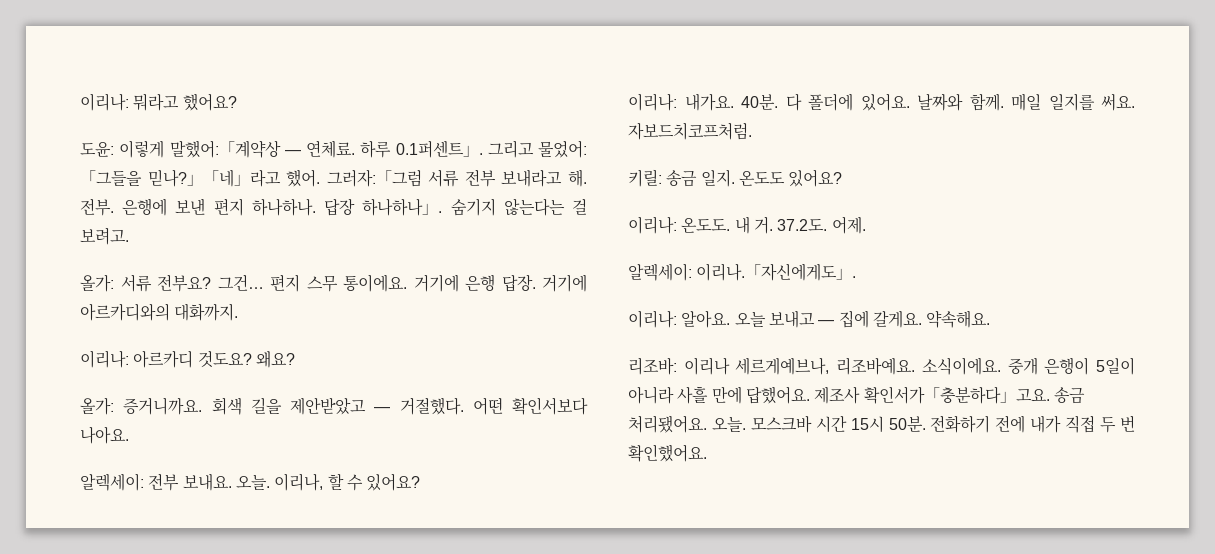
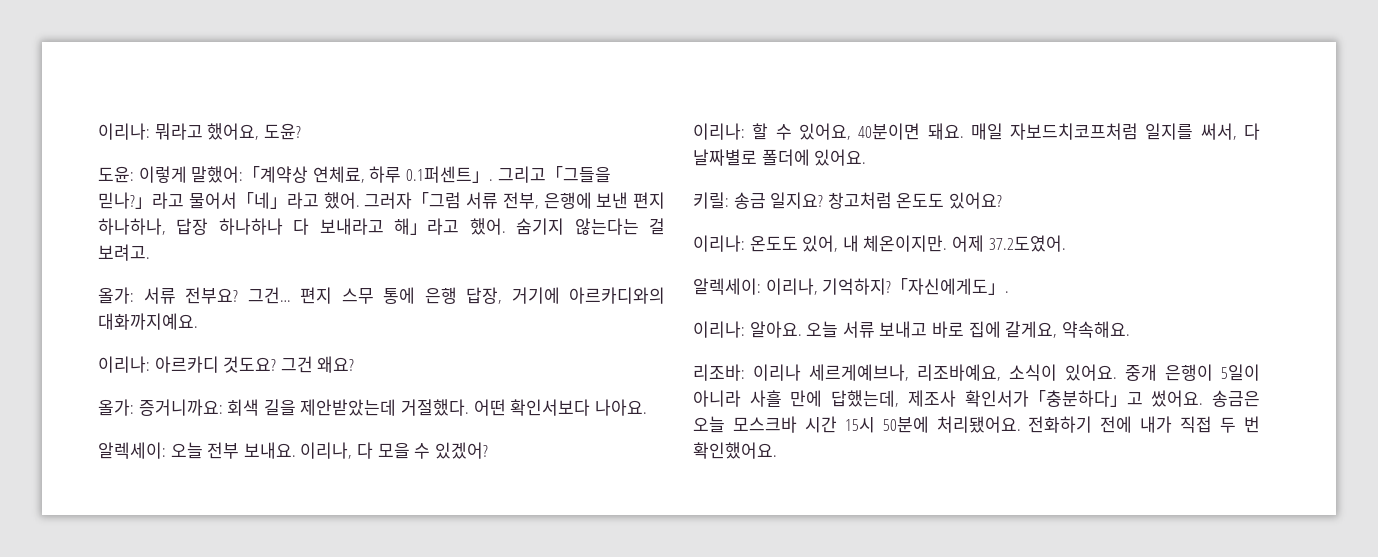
[182,93,237,111] 했어요? -> [207,123,301,140] 했어요, 도윤?
[284,140,355,158] — 연체료. -> [312,166,365,183] 연체료,
[538,140,587,158] 물었어: -> (546, 174) none
(203, 180) none -> [152,192,237,209] 라고 물어서
[326,169,376,187] 그러자: -> [364,192,413,209] 그러자
[464,169,587,187] [80,198,114,216] 전부 보내라고 해. 전부. -> [502,192,539,209] 전부,
[251,198,316,216] 하나하나. -> [98,218,166,235] 하나하나,
[422,203,443,215] 」. -> [293,218,506,235] 다 보내라고 해」라고 했어.
[343,274,536,292] 통이에요. 거기에 은행 답장. -> [383,287,502,304] 통에 은행 답장,
[174,303,239,321] 대화까지. -> [98,313,198,330] 대화까지예요.
(252, 359) none -> [280,356,313,373] 그건
[123,397,203,415] 증거니까요. -> [138,399,223,416] 증거니까요:
[290,397,391,415] 제안받았고 — -> [300,399,397,416] 제안받았는데
(144, 482) none -> [170,442,203,459] 오늘
[235,473,421,491] [628,93,1135,111] [628,122,752,140] 오늘. 이리나, 할 수 있어요? // 이리나: 내가요. 40분. 다 폴더에 있어요. 날짜와 함께. 매일 일지를 써요. 자보드치코프처럼. -> [300,442,488,459] [693,123,1260,140] [693,149,867,166] 이리나, 다 모을 수 있겠어? // 이리나: 할 수 있어요, 40분이면 돼요. 매일 자보드치코프처럼 일지를 써서, 다 날짜별로 폴더에 있어요.
[700,169,735,187] 일지. -> [770,192,892,209] 일지요? 창고처럼
[681,216,866,234] [628,263,746,281] 온도도. 내 거. 37.2도. 어제. // 알렉세이: 이리나. -> [749,235,1066,252] [693,278,892,295] 온도도 있어, 내 체온이지만. 어제 37.2도였어. // 알렉세이: 이리나, 기억하지?
[768,310,922,328] 보내고 — 집에 갈게요. -> [842,321,1058,338] 서류 보내고 바로 집에 갈게요,
[836,357,1001,375] 리조바예요. 소식이에요. -> [917,364,1117,381] 리조바예요, 소식이 있어요.
[745,386,810,404] 답했어요. -> [831,390,900,407] 답했는데,
[1015,387,1085,404] [628,415,746,433] 고요. 송금 처리됐어요. 오늘. -> [1126,390,1260,407] [693,416,725,433] 고 썼어요. 송금은 오늘
[888,416,926,432] 50분. -> [882,416,1021,433] 50분에 처리됐어요.

